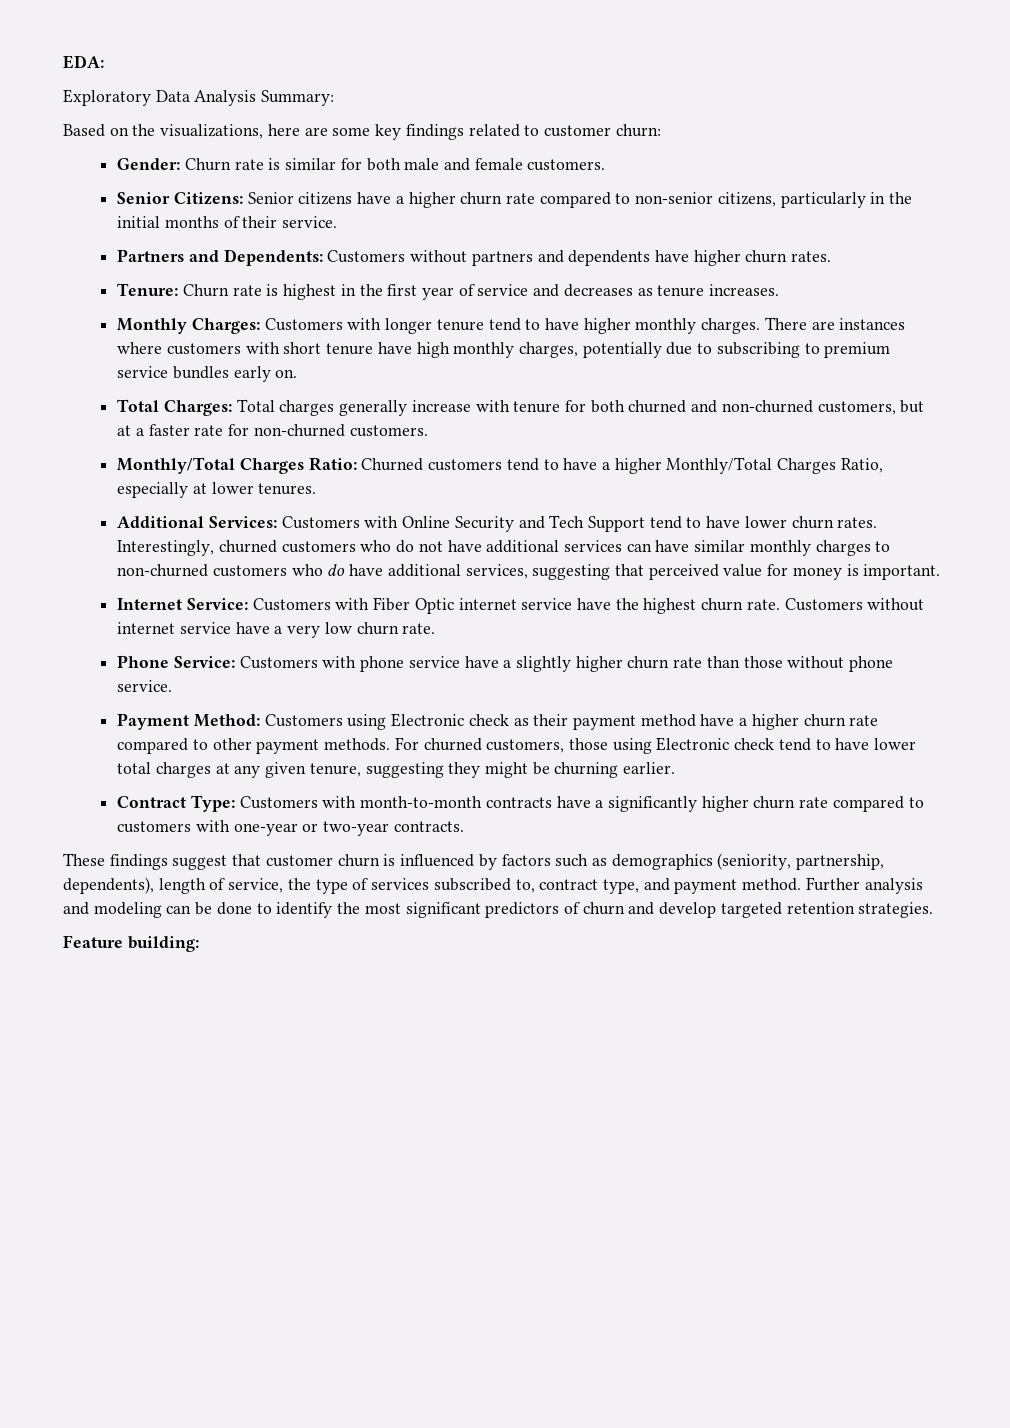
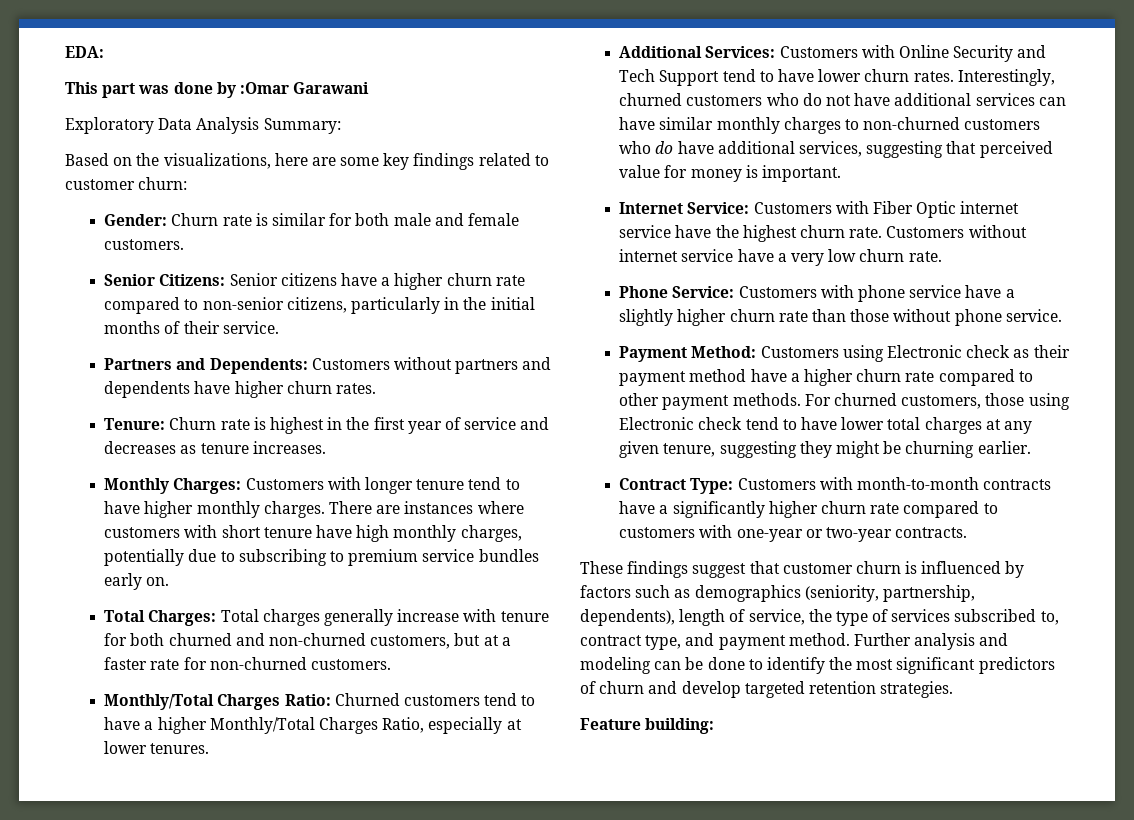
(104, 62) none -> [65,82,370,98] // This part was done by :Omar Garawani

